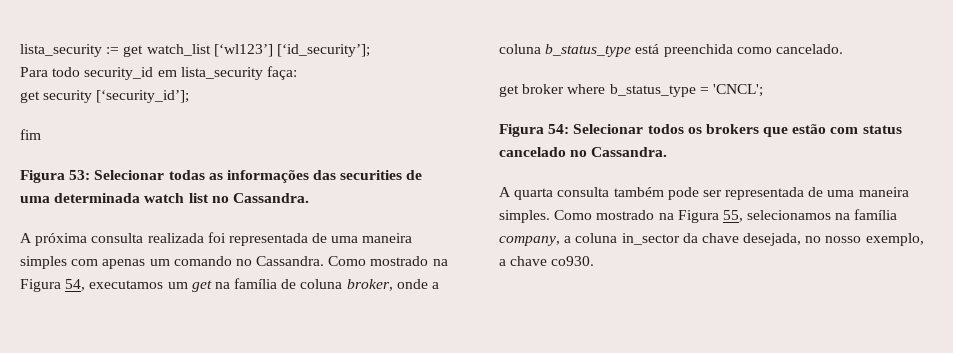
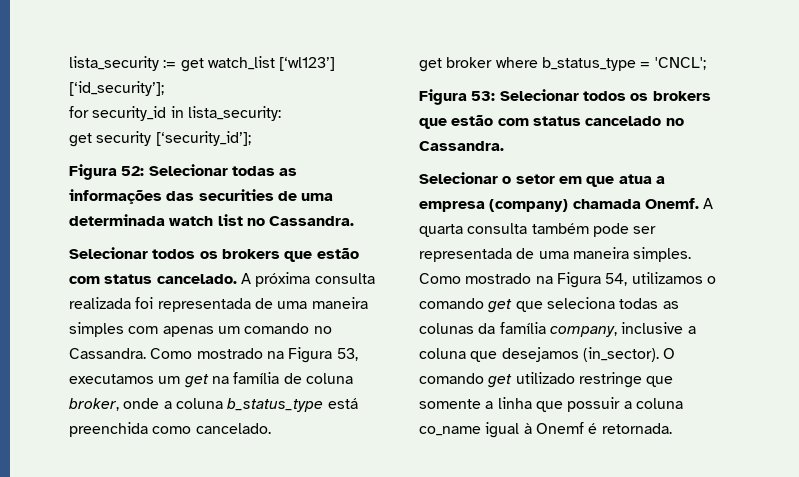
[20,66,297,80] Para todo security_id em lista_security faça: -> [69,106,281,121] for security_id in lista_security:
[20,129,41,140] [20,170,91,183] // fim // Figura 53: -> [69,164,145,180] // Figura 52:
(309, 198) none -> [69,247,359,262] [69,274,237,284] Selecionar todos os brokers que estão com status cancelado.
[65,279,86,291] 54, -> [336,348,358,361] 53,
[548,124,570,134] 54: -> [471,91,496,101] 53:
(668, 152) none -> [419,172,665,187] [419,198,699,212] Selecionar o setor em que atua a empresa (company) chamada Onemf.
[722,210,851,222] 55, selecionamos na -> [605,272,716,286] [419,297,679,313] [419,323,496,334] 54, utilizamos o comando get que seleciona todas as colunas da
[564,233,924,246] [499,256,595,266] a coluna in_sector da chave desejada, no nosso exemplo, a chave co930. -> [621,322,696,334] [419,347,676,362] [419,372,674,388] [419,397,683,412] [419,422,672,438] inclusive a coluna que desejamos (in_sector). O comando get utilizado restringe que somente a linha que possuir a coluna co_name igual à Onemf é retornada.

